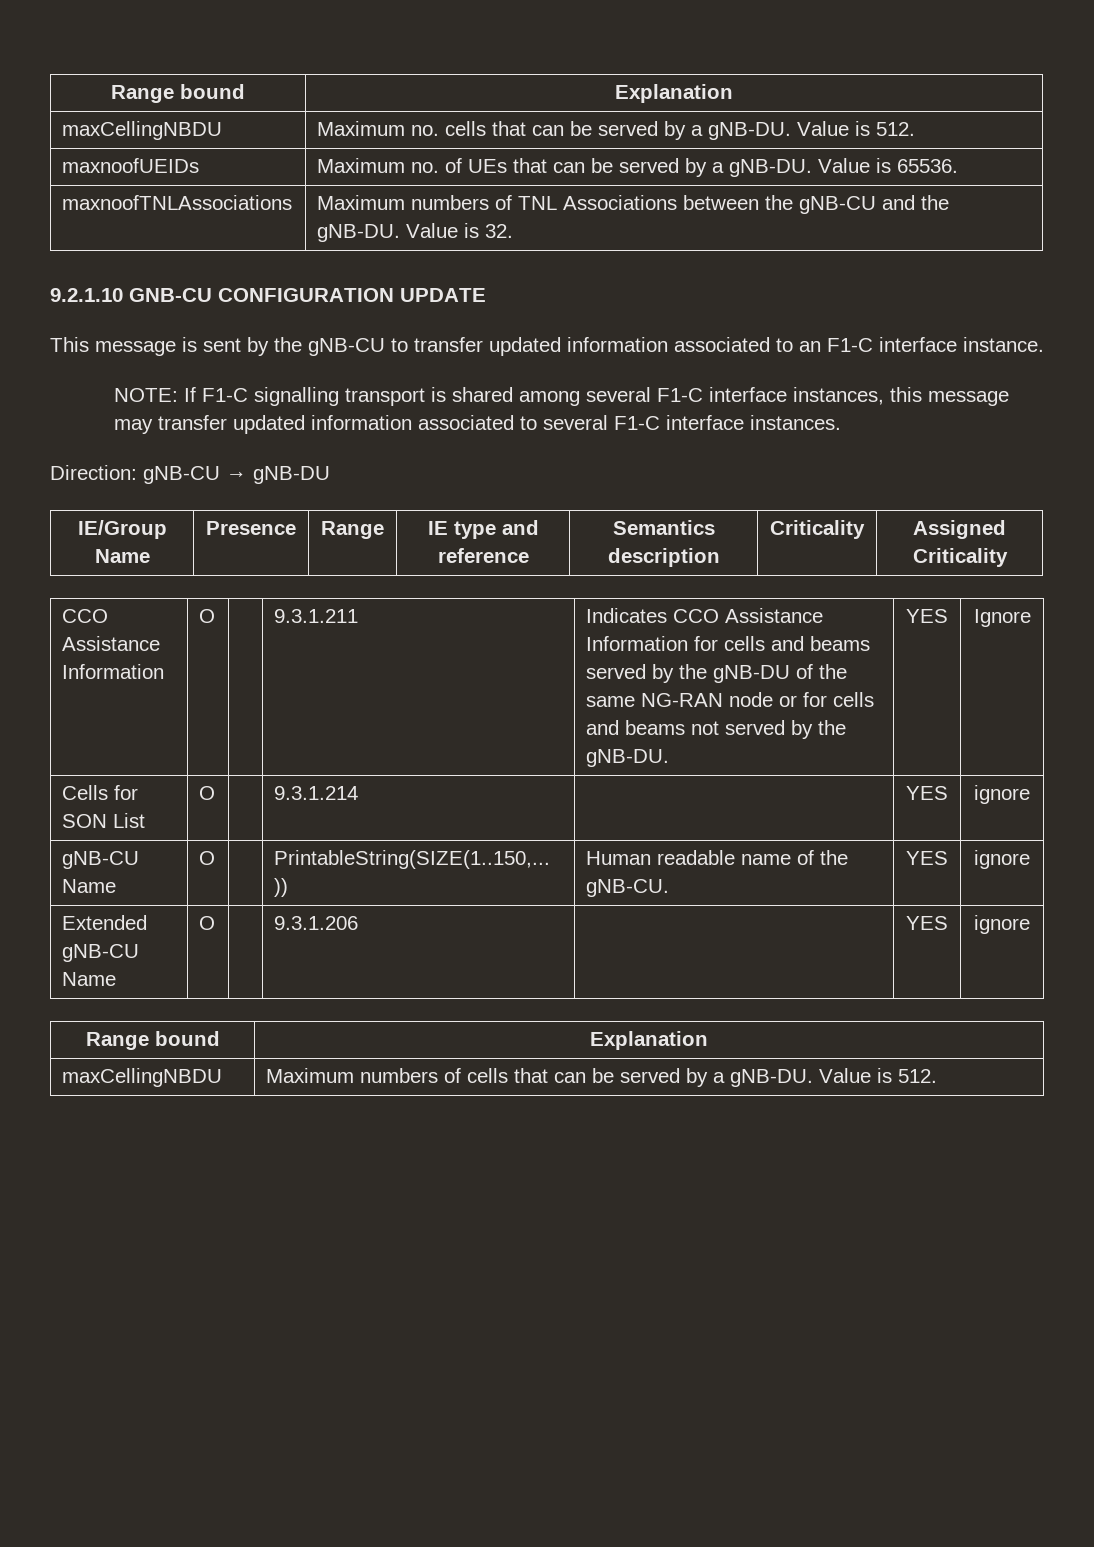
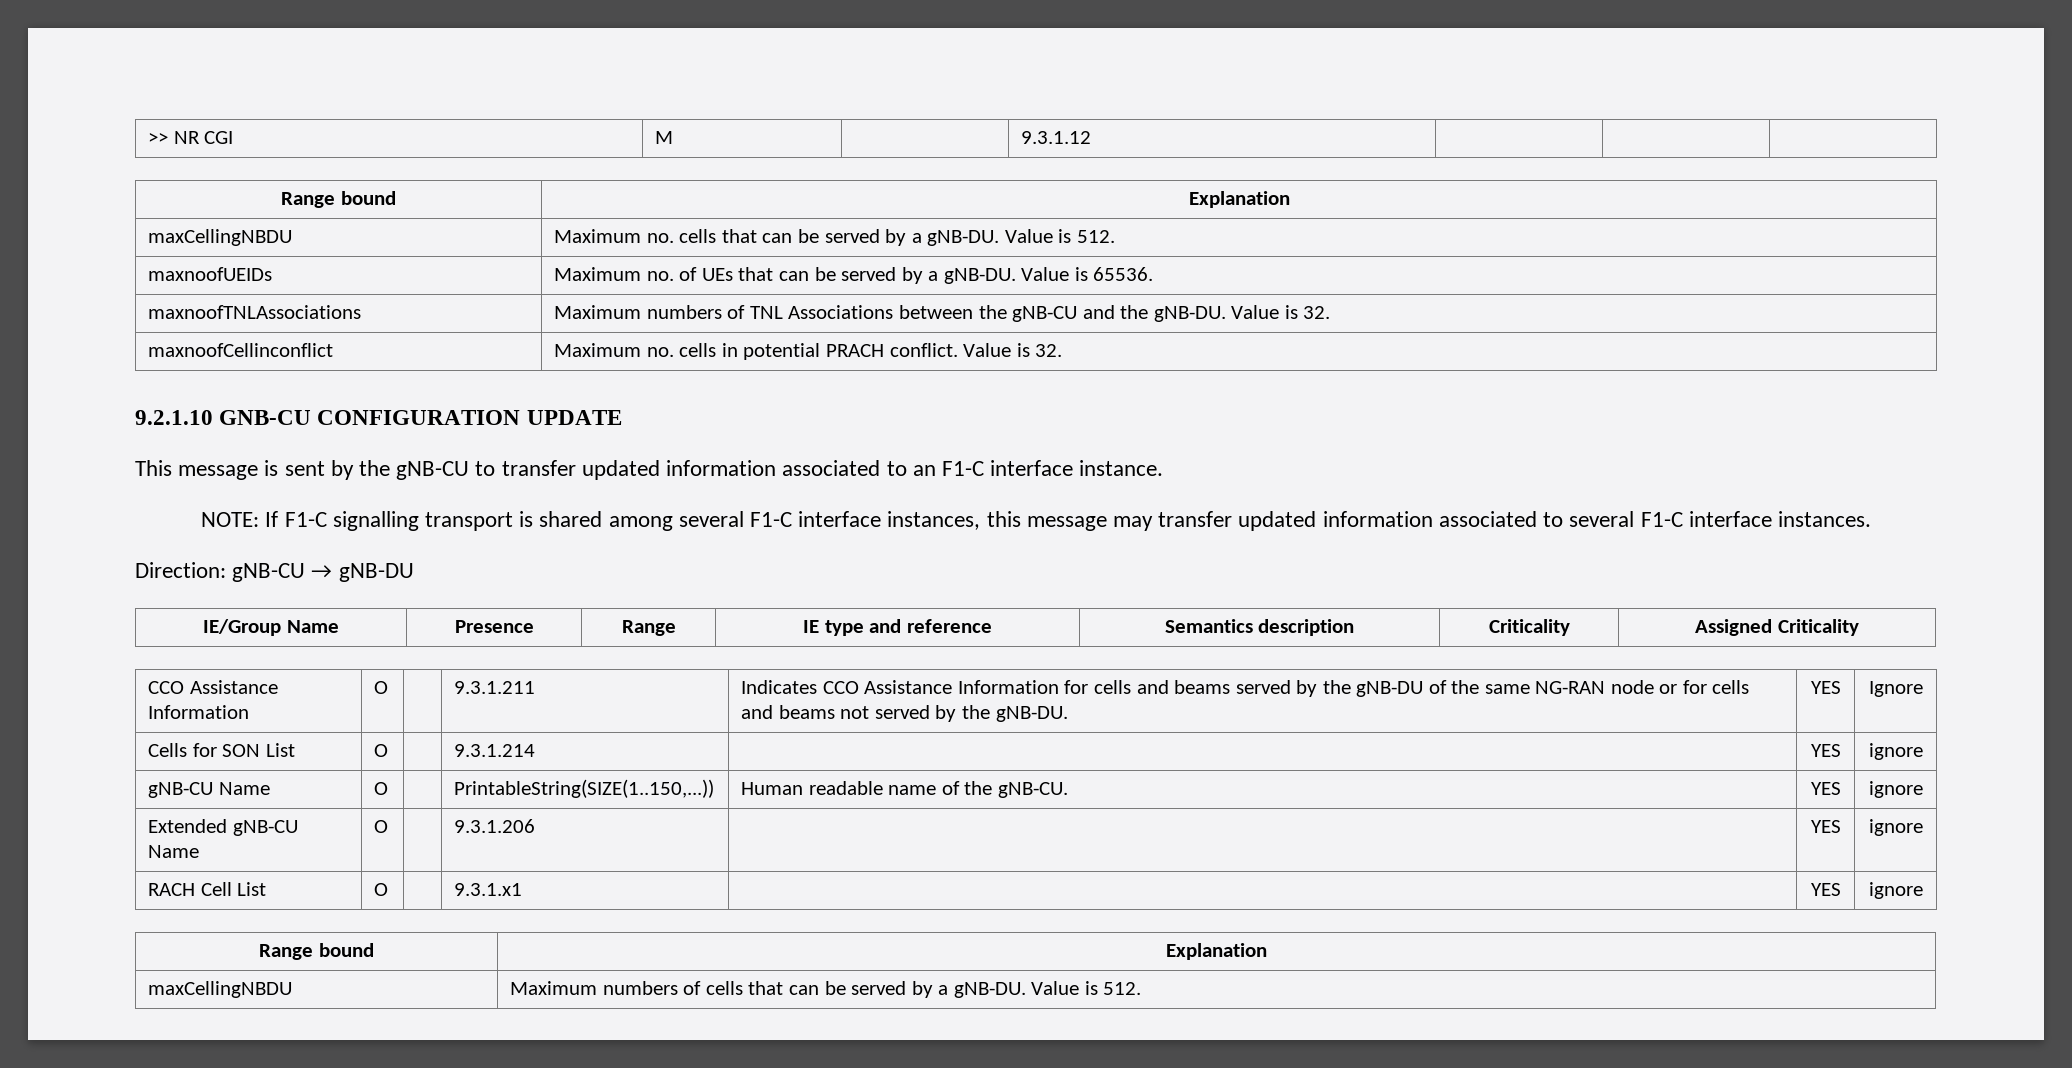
(111, 94) none -> [148,131,234,144] [655,131,674,144] [1021,131,1092,144] >> NR CGI | M | | 9.3.1.12 | | | //
(514, 231) none -> [148,343,334,357] [554,343,1063,360] // maxnoofCellinconflict | Maximum no. cells in potential PRACH conflict. Value is 32.
(1030, 924) none -> [148,882,267,896] [374,883,389,896] [454,883,523,896] [1810,883,1841,896] [1868,882,1923,899] // RACH Cell List | O | | 9.3.1.x1 | | YES | ignore

